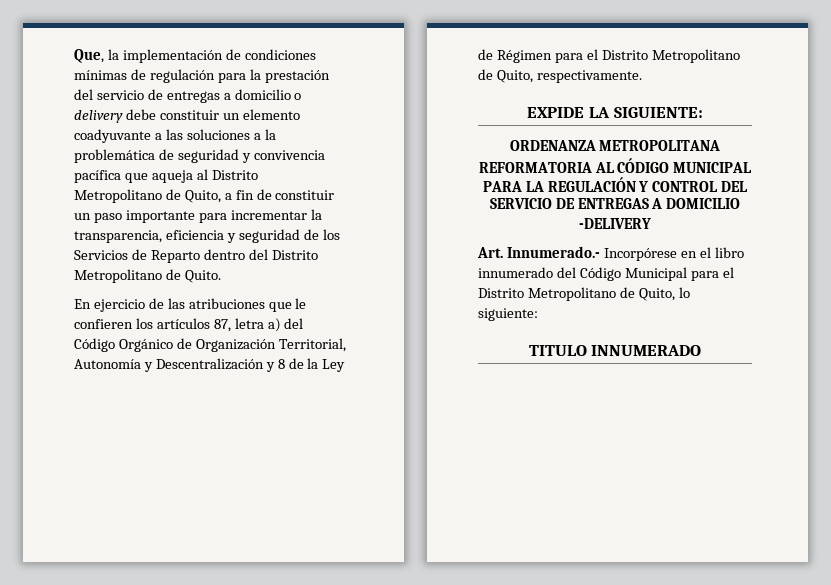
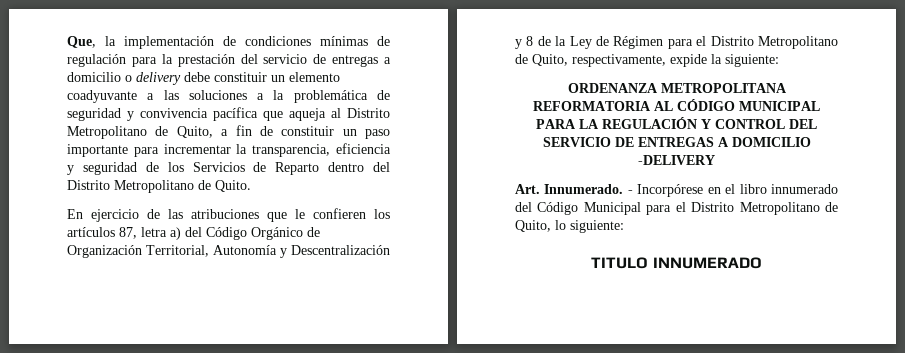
[536,70,642,83] [527,107,703,118] respectivamente. // EXPIDE LA SIGUIENTE: -> [572,54,779,67] respectivamente, expide la siguiente:
[506,246,600,258] Innumerado.- -> [544,184,633,194] Innumerado. -

